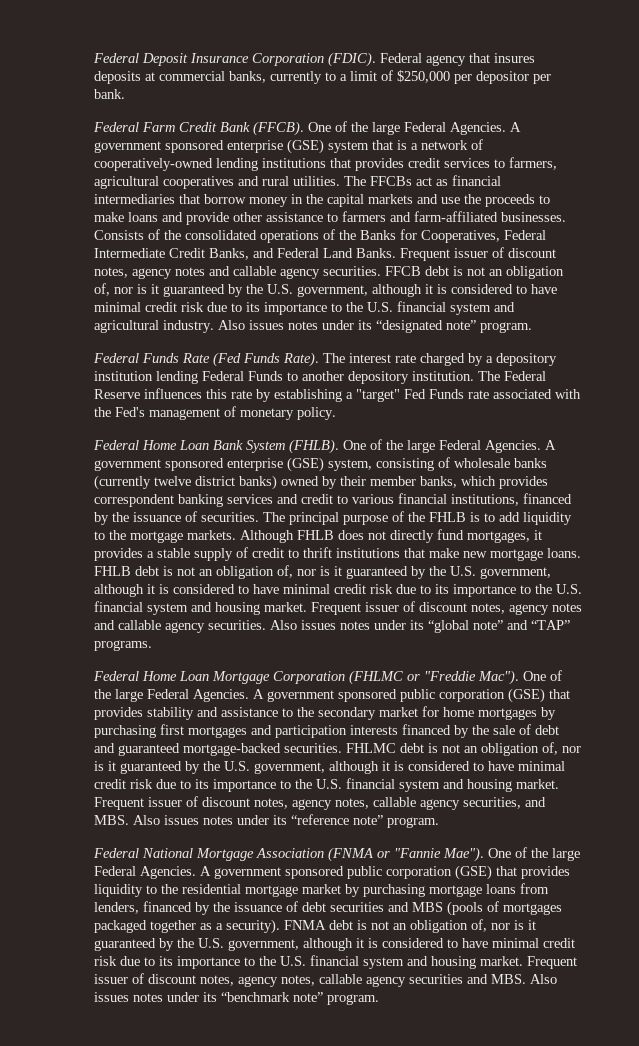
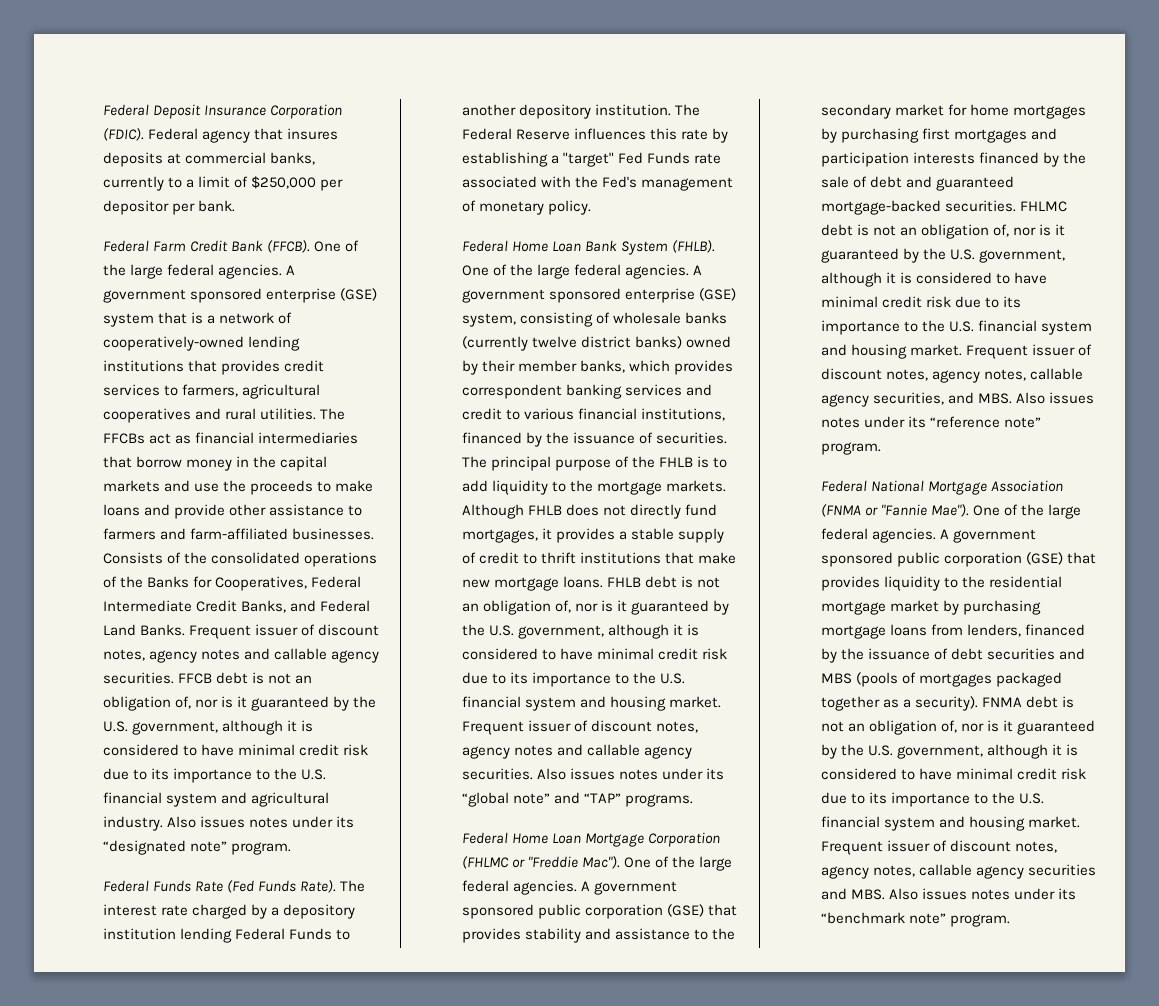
[404,122,507,135] Federal Agencies. -> [166,264,282,279] federal agencies.
[439,440,542,453] Federal Agencies. -> [573,264,689,279] federal agencies.
[147,689,250,702] Federal Agencies. -> [461,880,577,895] federal agencies.
[94,866,197,879] Federal Agencies. -> [820,528,936,543] federal agencies.

